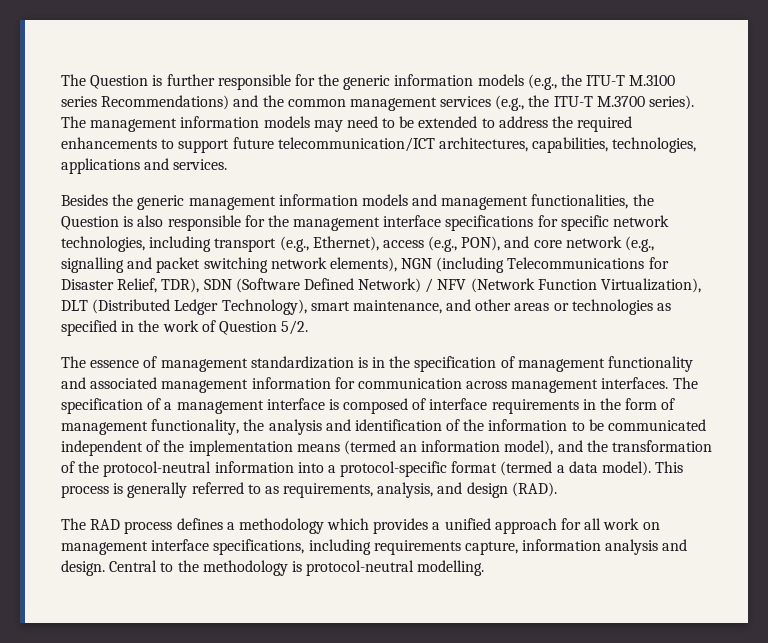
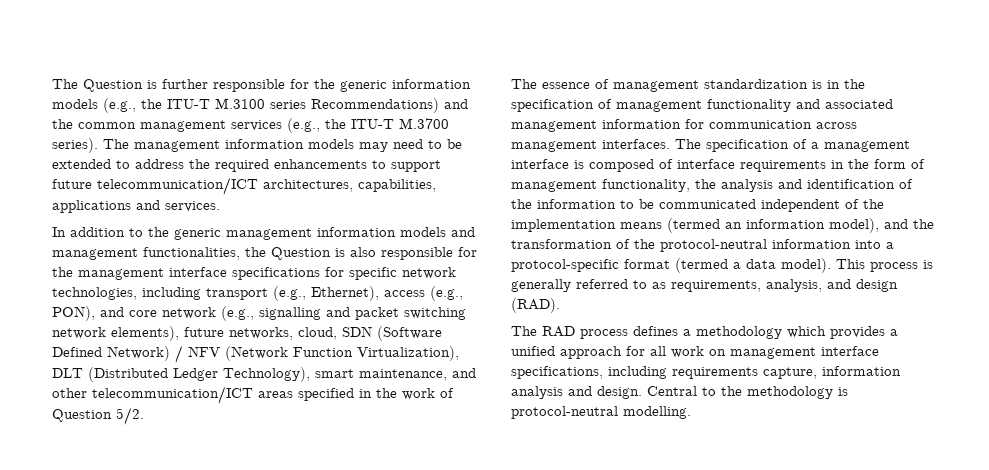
[612,137,697,153] technologies, -> (436, 185) none
[61,194,108,206] Besides -> [52,227,143,237] In addition to
[401,257,669,273] [61,278,200,293] NGN (including Telecommunications for Disaster Relief, TDR), -> [184,327,337,340] future networks, cloud,
[514,299,672,315] areas or technologies as -> [92,386,293,404] telecommunication/ICT areas

